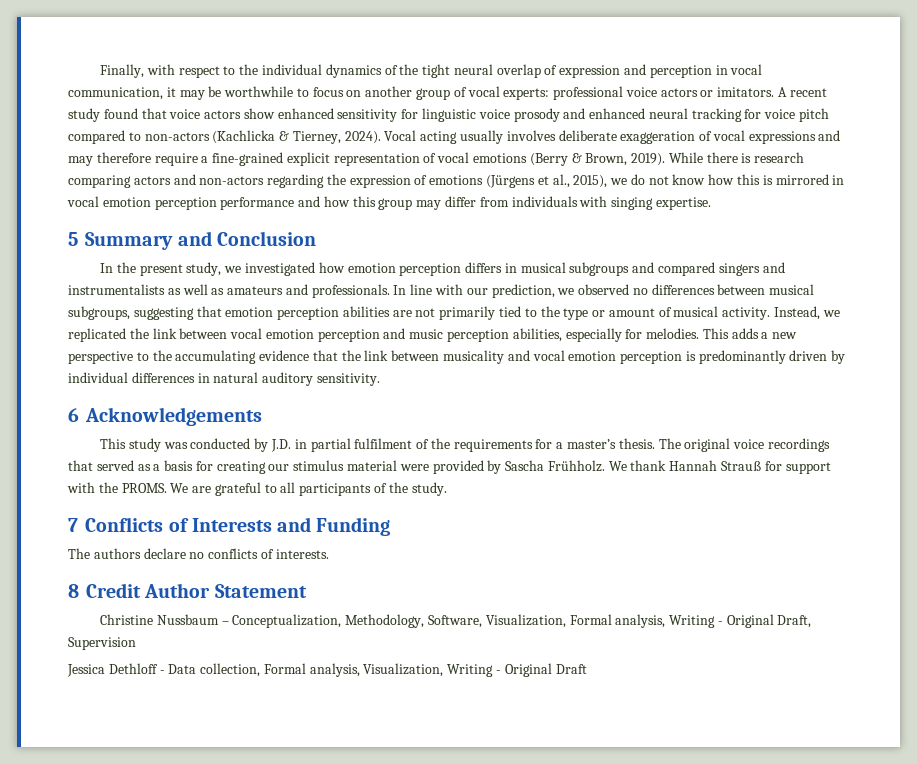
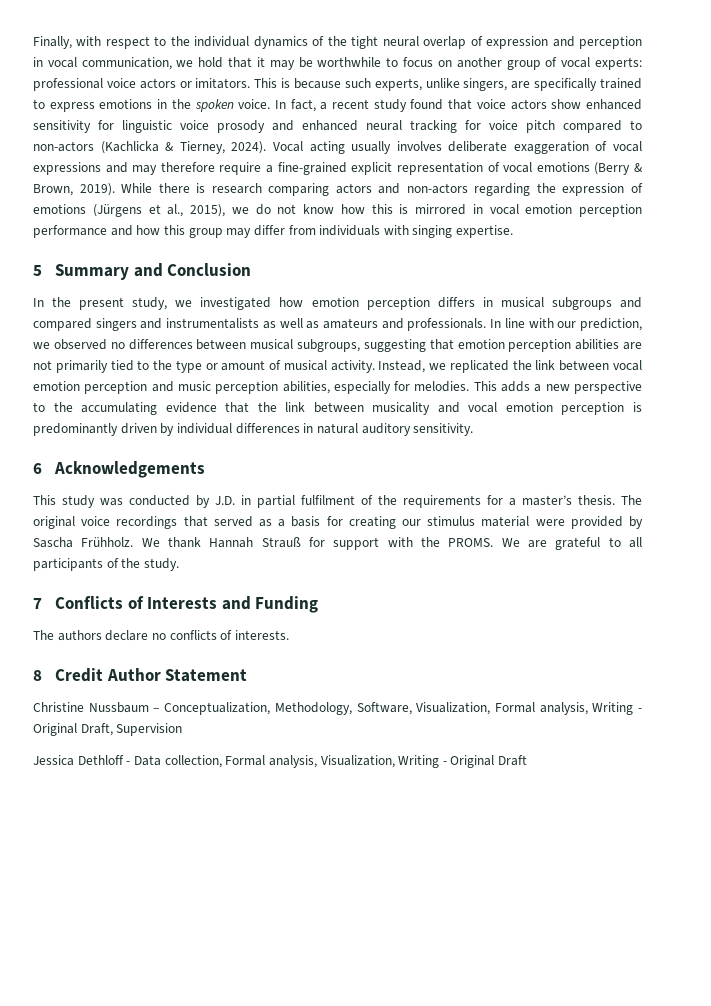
(163, 93) none -> [176,57,253,68] we hold that
[778,87,788,97] A -> [254,78,642,91] [33,99,328,112] This is because such experts, unlike singers, are specifically trained to express emotions in the spoken voice. In fact, a

